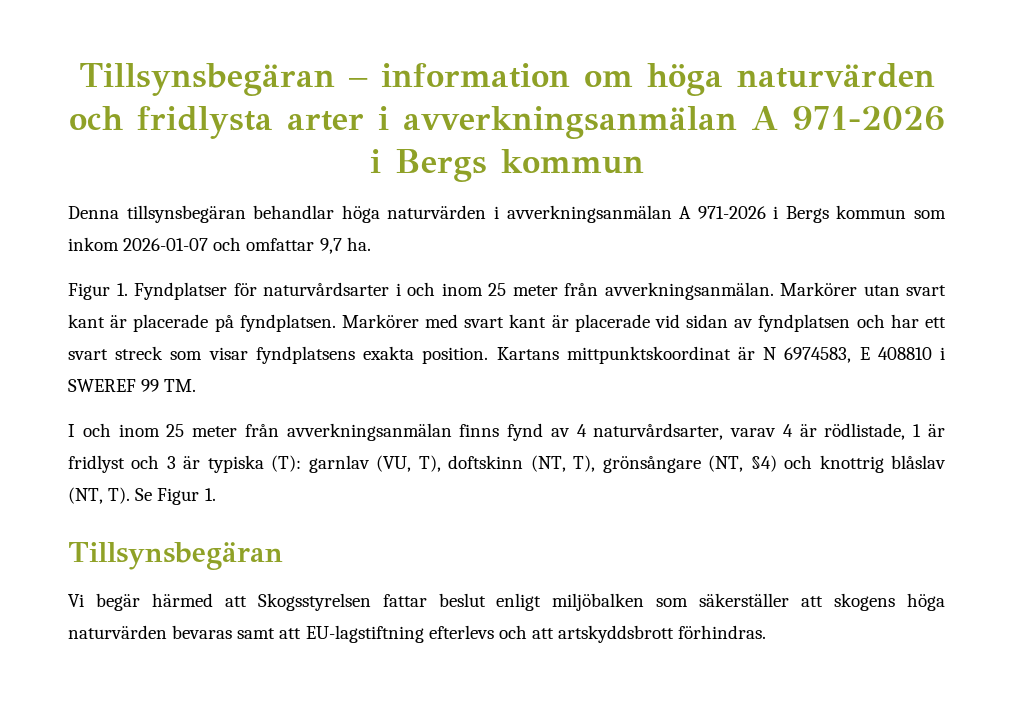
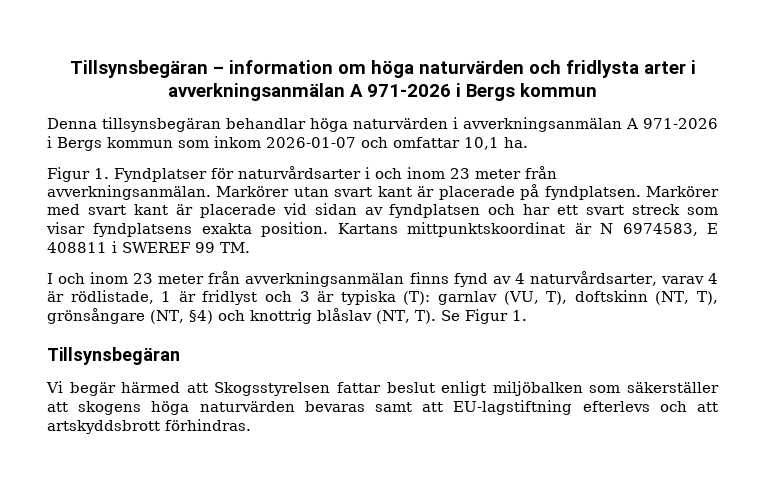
[319,238,342,254] 9,7 -> [464,137,499,150] 10,1
[488,283,506,296] 25 -> [450,168,470,179] 23
[877,347,932,360] 408810 -> [47,242,107,253] 408811
[166,424,185,437] 25 -> [133,273,154,284] 23

